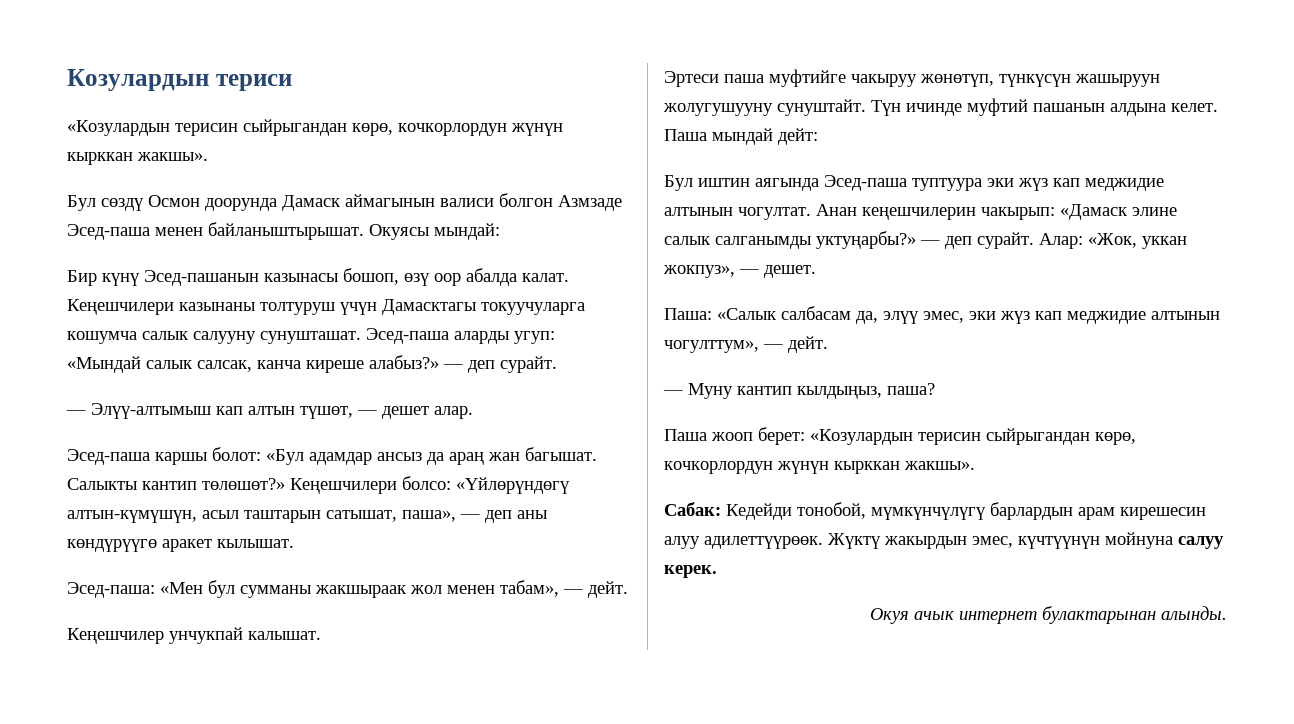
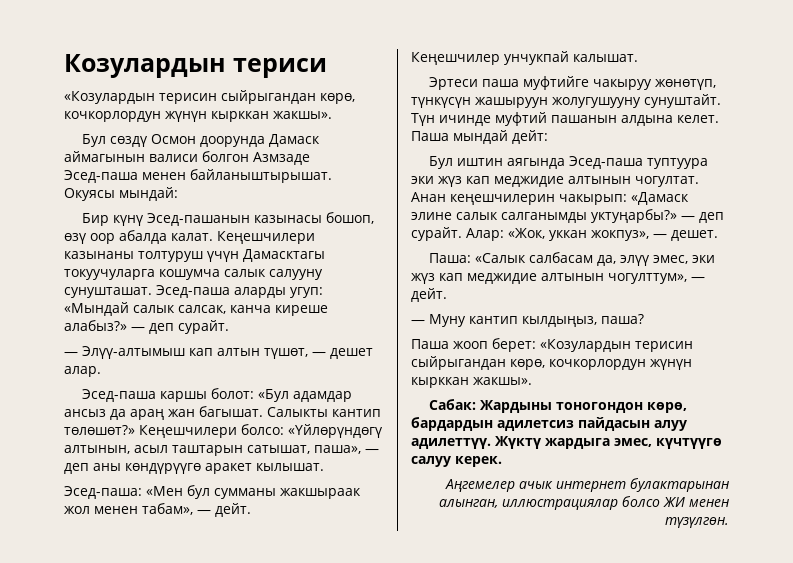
[67,510,197,523] алтын-күмүшүн, -> [64,445,130,454] алтынын,
[726,502,1206,520] [664,532,1173,549] Кедейди тонобой, мүмкүнчүлүгү барлардын арам кирешесин алуу адилеттүүрөөк. Жүктү жакырдын эмес, күчтүүнүн мойнуна -> [479,400,687,413] [411,417,687,431] [411,436,722,449] Жардыны тоногондон көрө, бардардын адилетсиз пайдасын алуу адилеттүү. Жүктү жардыга эмес, күчтүүгө
[870,608,909,624] Окуя -> [445,479,515,492] Аңгемелер
[1161,606,1227,620] алынды. -> [439,496,729,510] [665,517,729,528] алынган, иллюстрациялар болсо ЖИ менен түзүлгөн.

